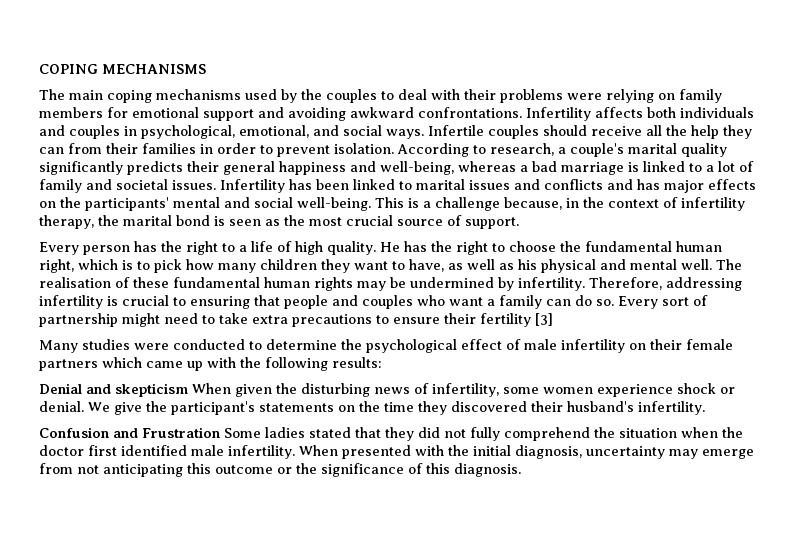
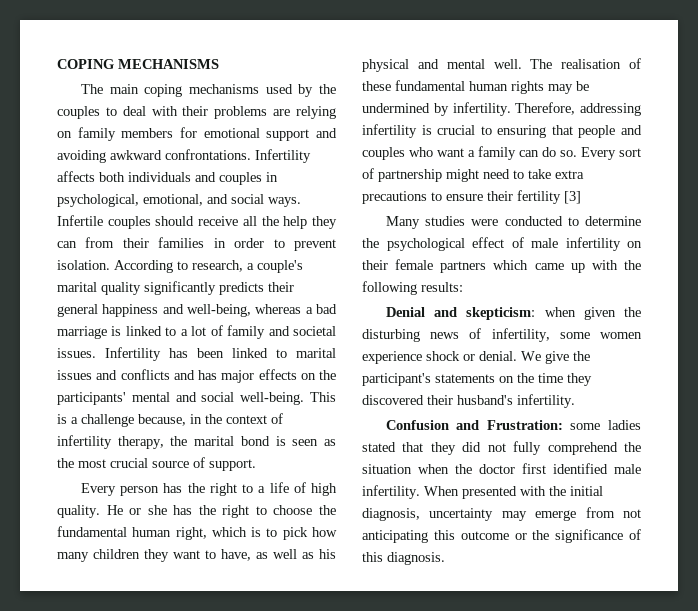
[567,93,602,100] were -> [273,109,291,116] are
(400, 247) none -> [129,505,167,515] or she
[115,383,231,397] skepticism When -> [466,307,576,320] skepticism: when
[142,427,261,438] Frustration Some -> [486,420,601,430] Frustration: some

